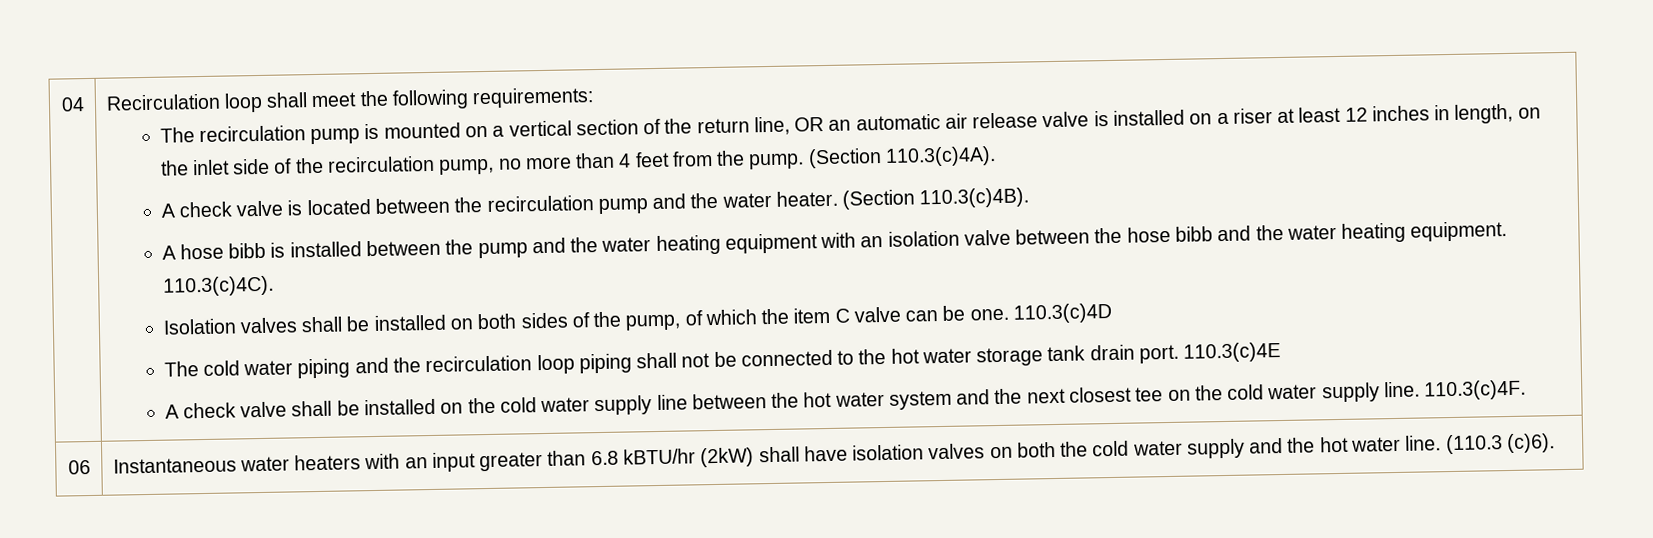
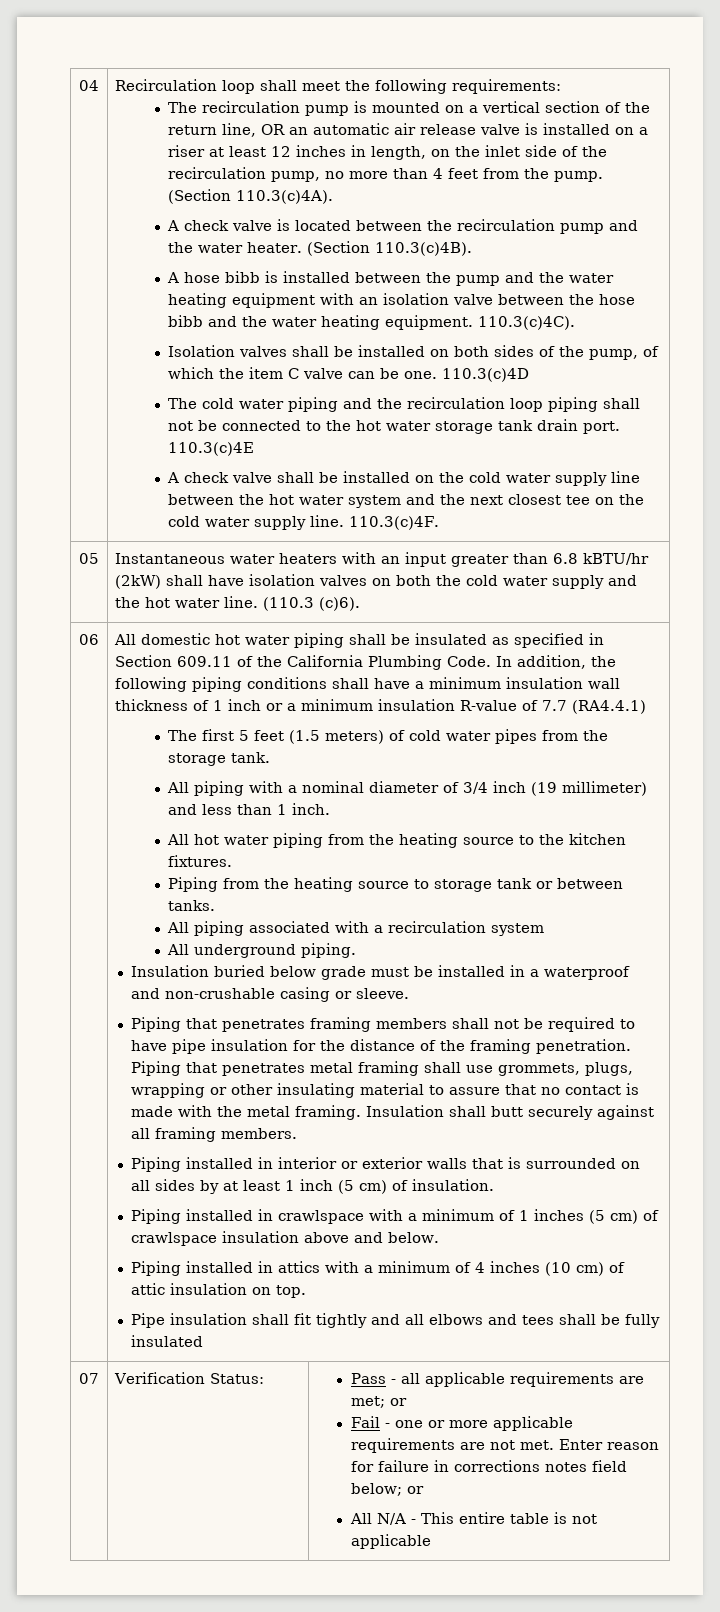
[67,460,91,475] 06 -> [79,553,99,564] 05
(1555, 443) none -> [79,634,99,645] [114,633,605,648] [115,655,617,670] [115,677,621,692] [115,699,647,714] [168,729,609,744] [168,752,271,766] [167,781,648,796] [168,803,331,815] [167,833,627,848] [168,855,233,867] [168,877,624,892] [168,900,216,911] [167,921,545,936] [167,943,357,958] [131,965,631,980] [131,987,410,1002] [131,1017,636,1032] [131,1039,632,1054] [131,1061,634,1076] [131,1083,640,1098] [131,1105,655,1120] [131,1127,298,1142] [131,1157,641,1172] [131,1179,495,1194] [131,1209,660,1224] [131,1231,440,1246] [131,1261,626,1276] [131,1283,307,1298] [131,1313,661,1328] [131,1335,204,1347] [79,1373,99,1384] [114,1372,265,1384] [350,1372,644,1387] [350,1396,407,1408] [350,1416,573,1431] [350,1438,659,1453] [350,1460,627,1472] [350,1483,424,1496] [349,1512,597,1525] [350,1534,431,1549] // 06 | All domestic hot water piping shall be insulated as specified in Section 609.11 of the California Plumbing Code. In addition, the following piping conditions shall have a minimum insulation wall thickness of 1 inch or a minimum insulation R-value of 7.7 (RA4.4.1) // The first 5 feet (1.5 meters) of cold water pipes from the storage tank. // All piping with a nominal diameter of 3/4 inch (19 millimeter) and less than 1 inch. // All hot water piping from the heating source to the kitchen fixtures. // Piping from the heating source to storage tank or between tanks. // All piping associated with a recirculation system // All underground piping. // Insulation buried below grade must be installed in a waterproof and non-crushable casing or sleeve. // Piping that penetrates framing members shall not be required to have pipe insulation for the distance of the framing penetration. Piping that penetrates metal framing shall use grommets, plugs, wrapping or other insulating material to assure that no contact is made with the metal framing. Insulation shall butt securely against all framing members. // Piping installed in interior or exterior walls that is surrounded on all sides by at least 1 inch (5 cm) of insulation. // Piping installed in crawlspace with a minimum of 1 inches (5 cm) of crawlspace insulation above and below. // Piping installed in attics with a minimum of 4 inches (10 cm) of attic insulation on top. // Pipe insulation shall fit tightly and all elbows and tees shall be fully insulated // 07 | Verification Status: | Pass - all applicable requirements are met; or // Fail - one or more applicable requirements are not met. Enter reason for failure in corrections notes field below; or // All N/A - This entire table is not applicable

